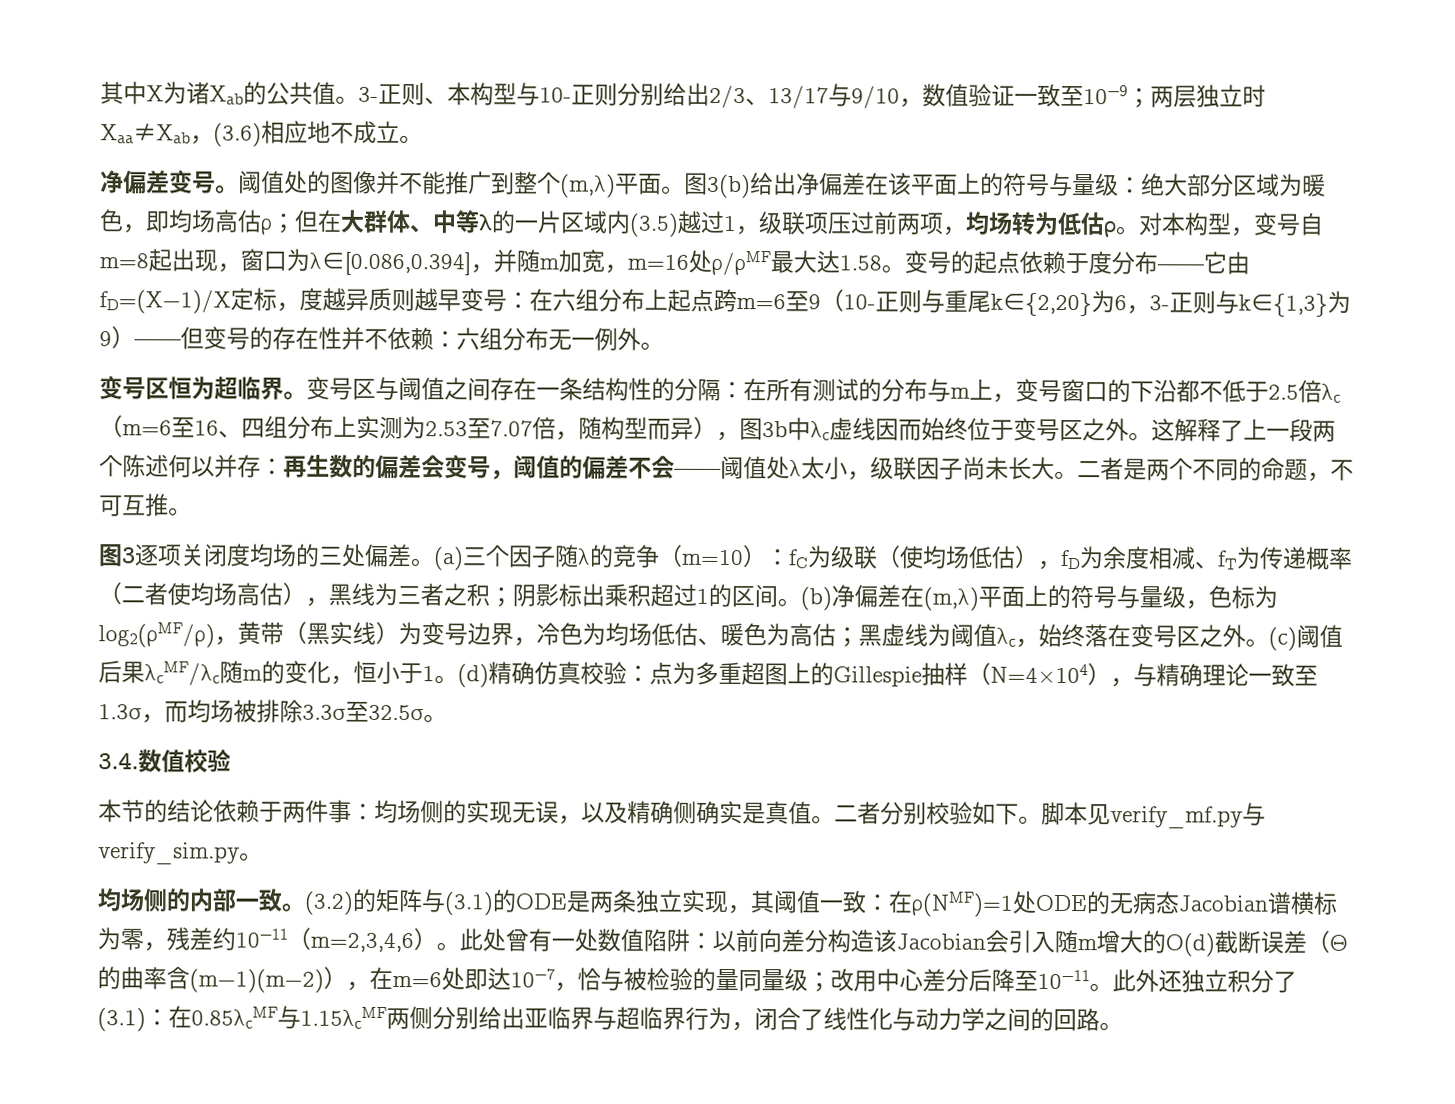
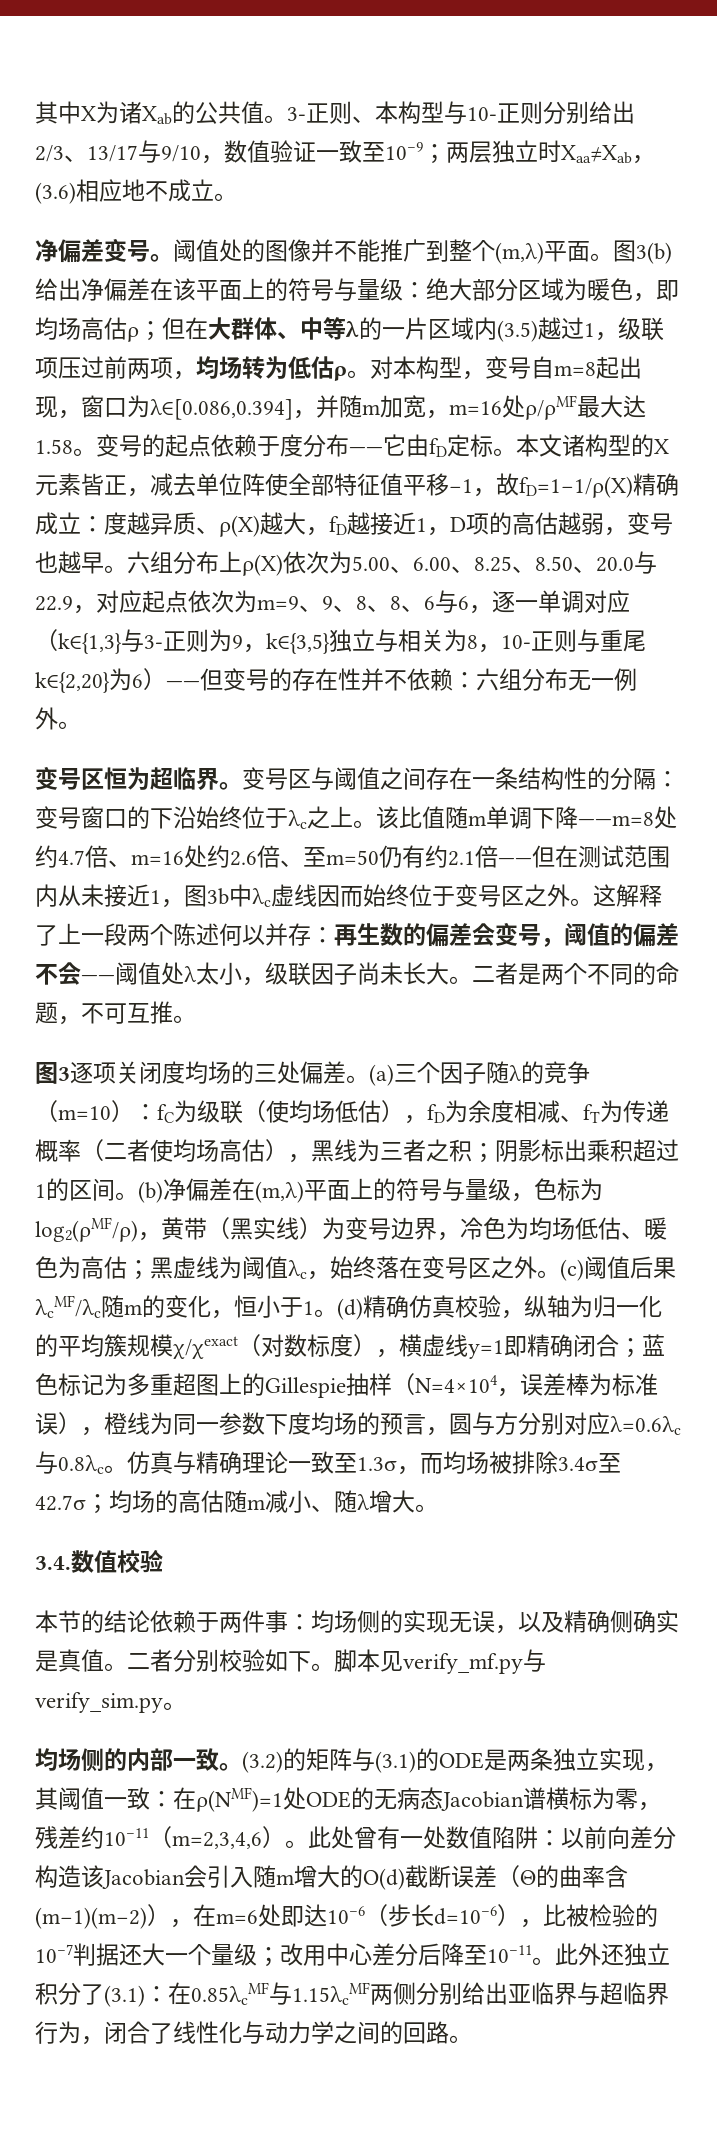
[99,287,844,314] fD=(X−1)/X定标，度越异质则越早变号：在六组分布上起点跨m=6至9（ -> [429,434,669,457] [35,473,679,498] [35,512,673,537] [35,551,657,576] [35,590,630,614] [35,629,501,654] fD定标。本文诸构型的X元素皆正，减去单位阵使全部特征值平移−1，故fD=1−1/ρ(X)精确成立：度越异质、ρ(X)越大，fD越接近1，D项的高估越弱，变号也越早。六组分布上ρ(X)依次为5.00、6.00、8.25、8.50、20.0与22.9，对应起点依次为m=9、9、8、8、6与6，逐一单调对应（k∈{1,3}与3-正则为9，k∈{3,5}独立与相关为8，
[1126,290,1351,317] [99,331,112,347] ，3-正则与k∈{1,3}为9 -> (143, 681) none
[743,378,1341,403] [99,415,717,441] 在所有测试的分布与m上，变号窗口的下沿都不低于2.5倍λc（m=6至16、四组分布上实测为2.53至7.07倍，随构型而异） -> [35,806,677,829] [35,845,670,868] [35,884,161,907] 变号窗口的下沿始终位于λc之上。该比值随m单调下降——m=8处约4.7倍、m=16处约2.6倍、至m=50仍有约2.1倍——但在测试范围内从未接近1
[626,661,673,685] ：点 -> [501,1295,662,1319] [35,1334,665,1360] [35,1373,104,1396] ，纵轴为归一化的平均簇规模χ/χexact（对数标度），横虚线y=1即精确闭合；蓝色标记
[1087,663,1134,688] ）， -> [497,1373,658,1397] [35,1412,681,1436] [35,1451,173,1474] ，误差棒为标准误），橙线为同一参数下度均场的预言，圆与方分别对应λ=0.6λc与0.8λc。仿真
[302,701,424,722] 3.3σ至32.5σ -> [558,1453,621,1473] [35,1490,415,1514] 3.4σ至42.7σ；均场的高估随m减小、随λ增大
[510,967,762,992] 10−7，恰与被检验的量同 -> [327,1904,658,1928] [35,1943,211,1966] 10−6（步长d=10−6），比被检验的10−7判据还大一个

